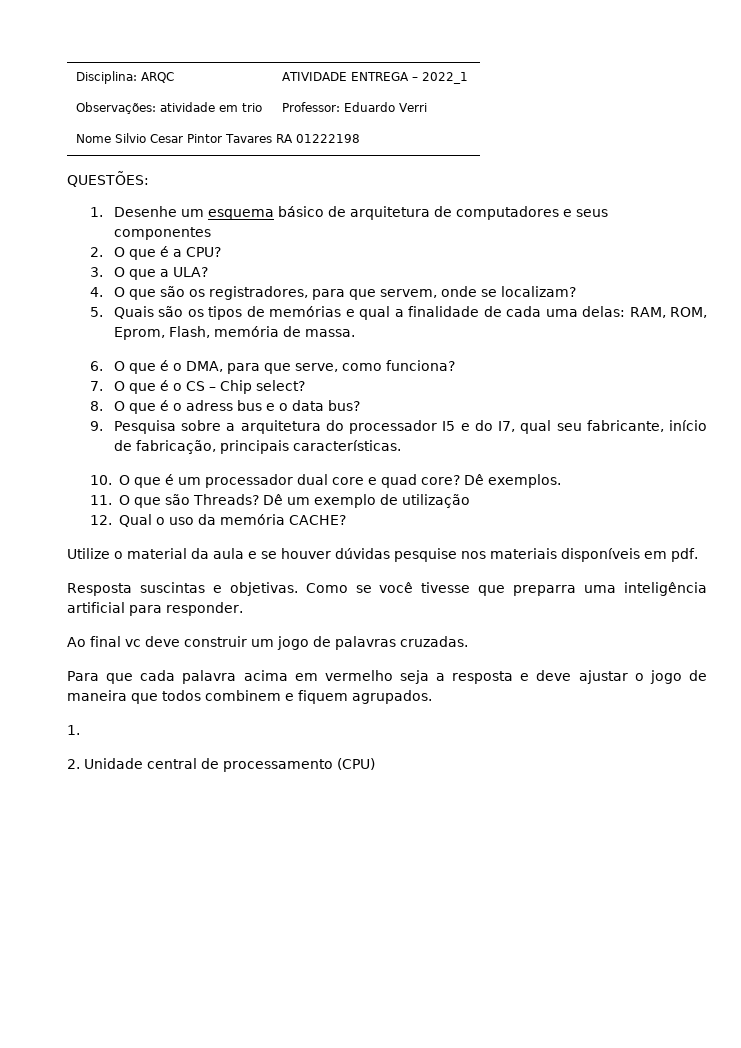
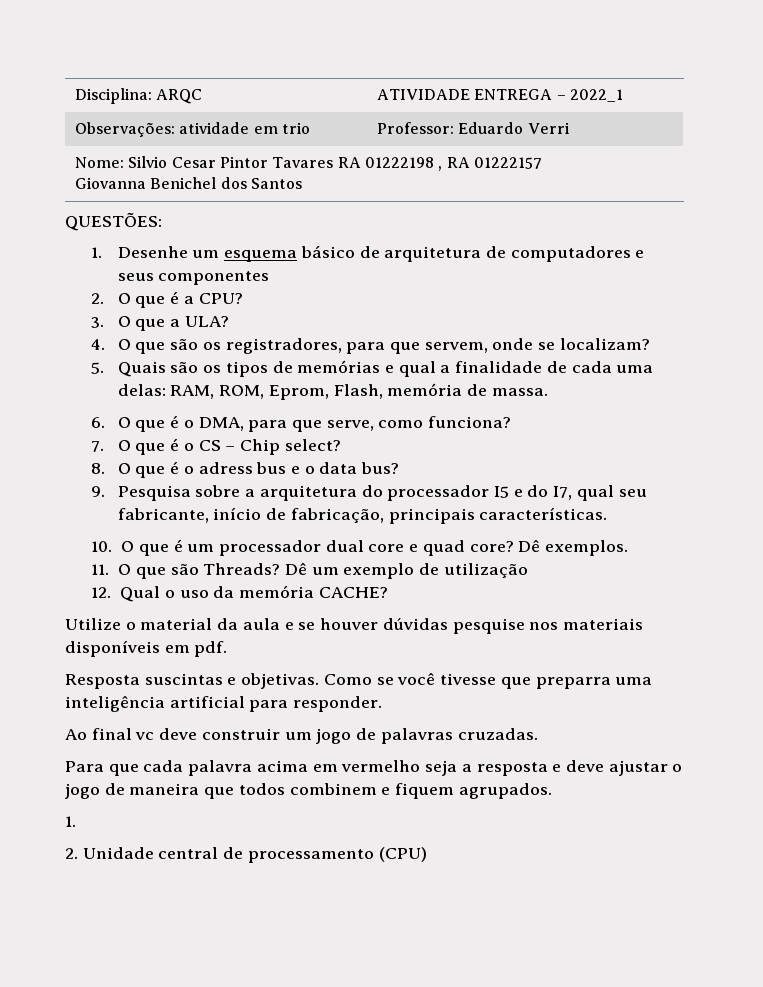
[76,134,112,143] Nome -> [74,157,124,168] Nome:
(361, 138) none -> [438,157,542,171] [74,177,302,189] , RA 01222157 // Giovanna Benichel dos Santos

